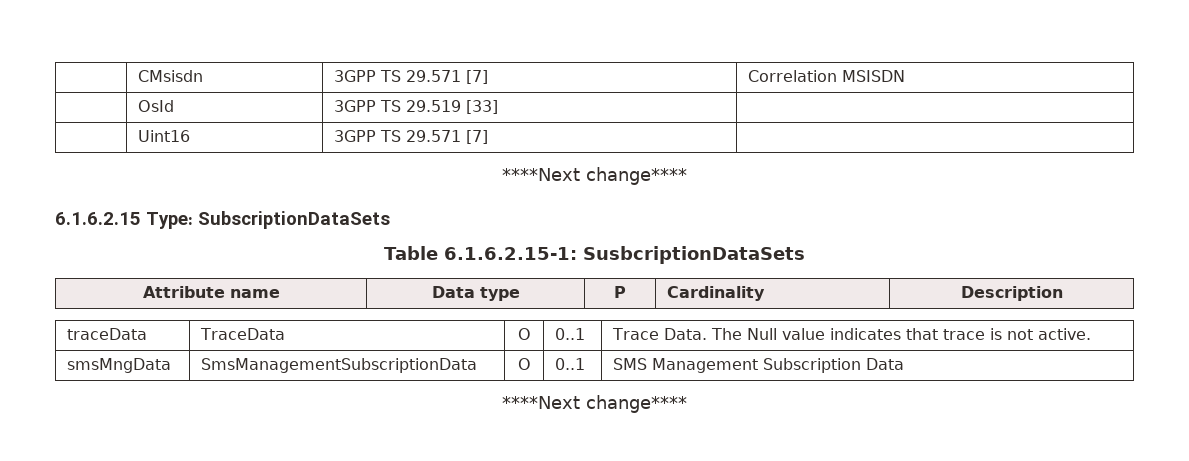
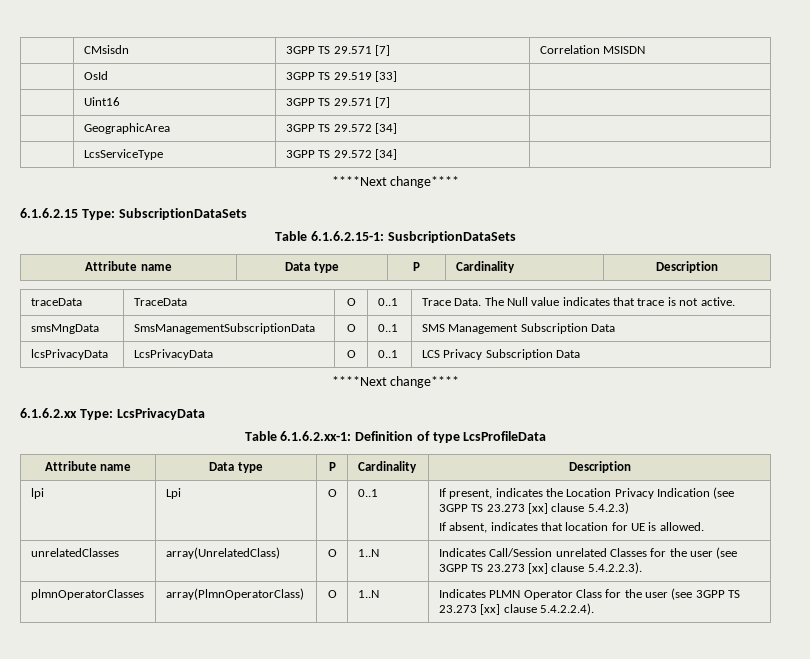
(488, 137) none -> [83,123,170,134] [285,123,397,134] [83,149,163,160] [285,149,397,160] // | GeographicArea | 3GPP TS 29.572 [34] | // | LcsServiceType | 3GPP TS 29.572 [34] |
[502,395,687,413] // ****Next change**** -> [30,349,108,360] [133,349,213,360] [346,350,356,358] [377,350,398,358] [421,349,580,360] [331,376,460,388] [20,408,205,420] [244,431,547,443] [44,461,132,471] [209,462,263,473] [328,462,336,471] [357,461,417,473] [568,461,631,473] [30,488,44,499] [165,488,181,499] [327,489,337,497] [357,489,378,497] [438,487,735,499] [438,502,629,514] [438,522,704,533] [30,548,119,557] [165,547,280,559] [327,549,337,557] [357,549,379,557] [438,547,738,559] [438,562,642,574] [30,589,144,600] [165,588,304,600] [327,590,337,598] [357,590,379,598] [438,588,741,600] [438,603,594,615] // lcsPrivacyData | LcsPrivacyData | O | 0..1 | LCS Privacy Subscription Data // ****Next change**** // 6.1.6.2.xx Type: LcsPrivacyData // Table 6.1.6.2.xx-1: Definition of type LcsProfileData // Attribute name | Data type | P | Cardinality | Description // lpi | Lpi | O | 0..1 | If present, indicates the Location Privacy Indication (see 3GPP TS 23.273 [xx] clause 5.4.2.3) // If absent, indicates that location for UE is allowed. // unrelatedClasses | array(UnrelatedClass) | O | 1..N | Indicates Call/Session unrelated Classes for the user (see 3GPP TS 23.273 [xx] clause 5.4.2.2.3). // plmnOperatorClasses | array(PlmnOperatorClass) | O | 1..N | Indicates PLMN Operator Class for the user (see 3GPP TS 23.273 [xx] clause 5.4.2.2.4).

